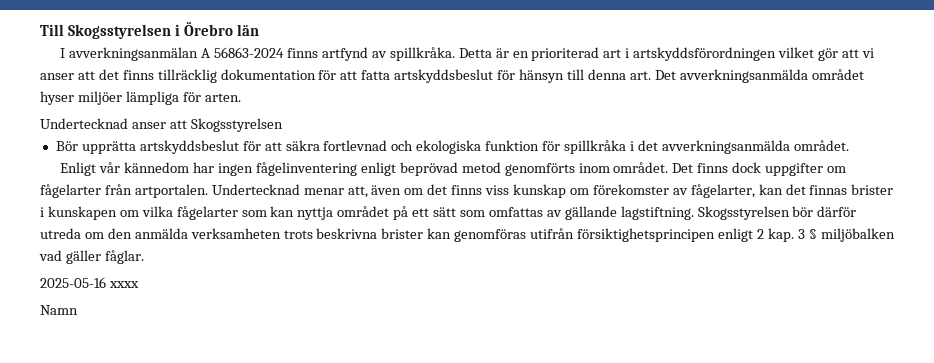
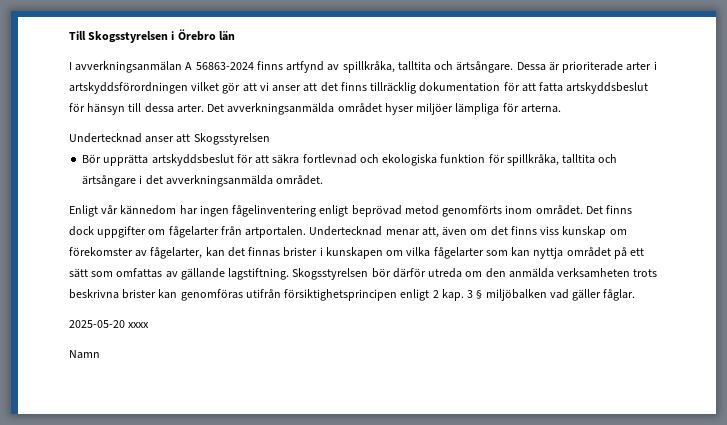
[389,47,622,61] spillkråka. Detta är en prioriterad art -> [342,61,652,73] spillkråka, talltita och ärtsångare. Dessa är prioriterade arter
[587,69,651,80] denna art. -> [144,103,204,113] dessa arter.
[204,93,241,102] arten. -> [520,104,561,113] arterna.
[564,140,627,154] spillkråka -> [506,154,618,166] [82,175,137,187] spillkråka, talltita och ärtsångare
[40,277,106,288] 2025-05-16 -> [69,320,125,328] 2025-05-20

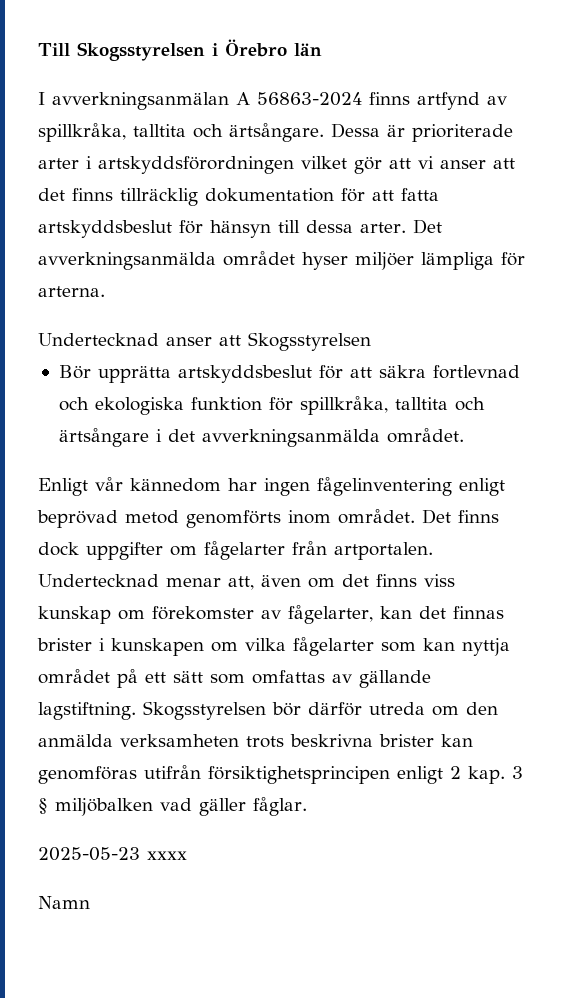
[69,320,125,328] 2025-05-20 -> [38,847,140,861] 2025-05-23

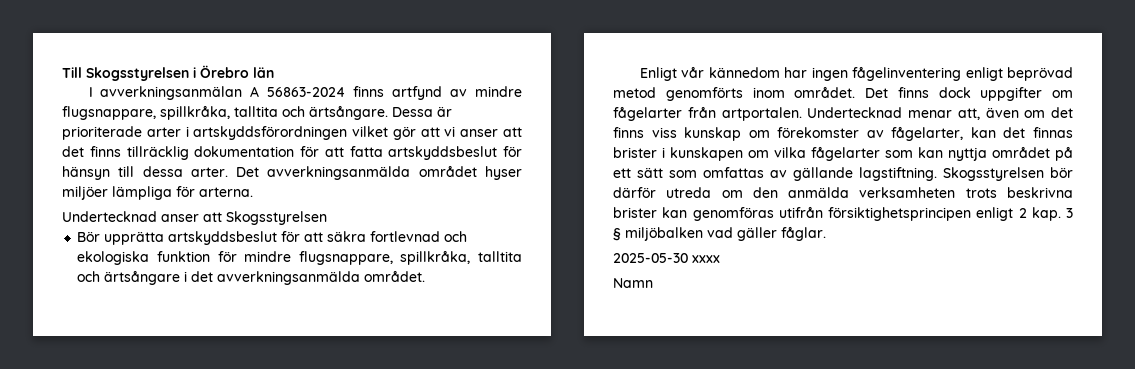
(507, 100) none -> [475,86,522,97] [62,106,156,120] mindre flugsnappare,
(293, 404) none -> [244,251,393,265] mindre flugsnappare,
[38,847,140,861] 2025-05-23 -> [613,253,688,263] 2025-05-30

